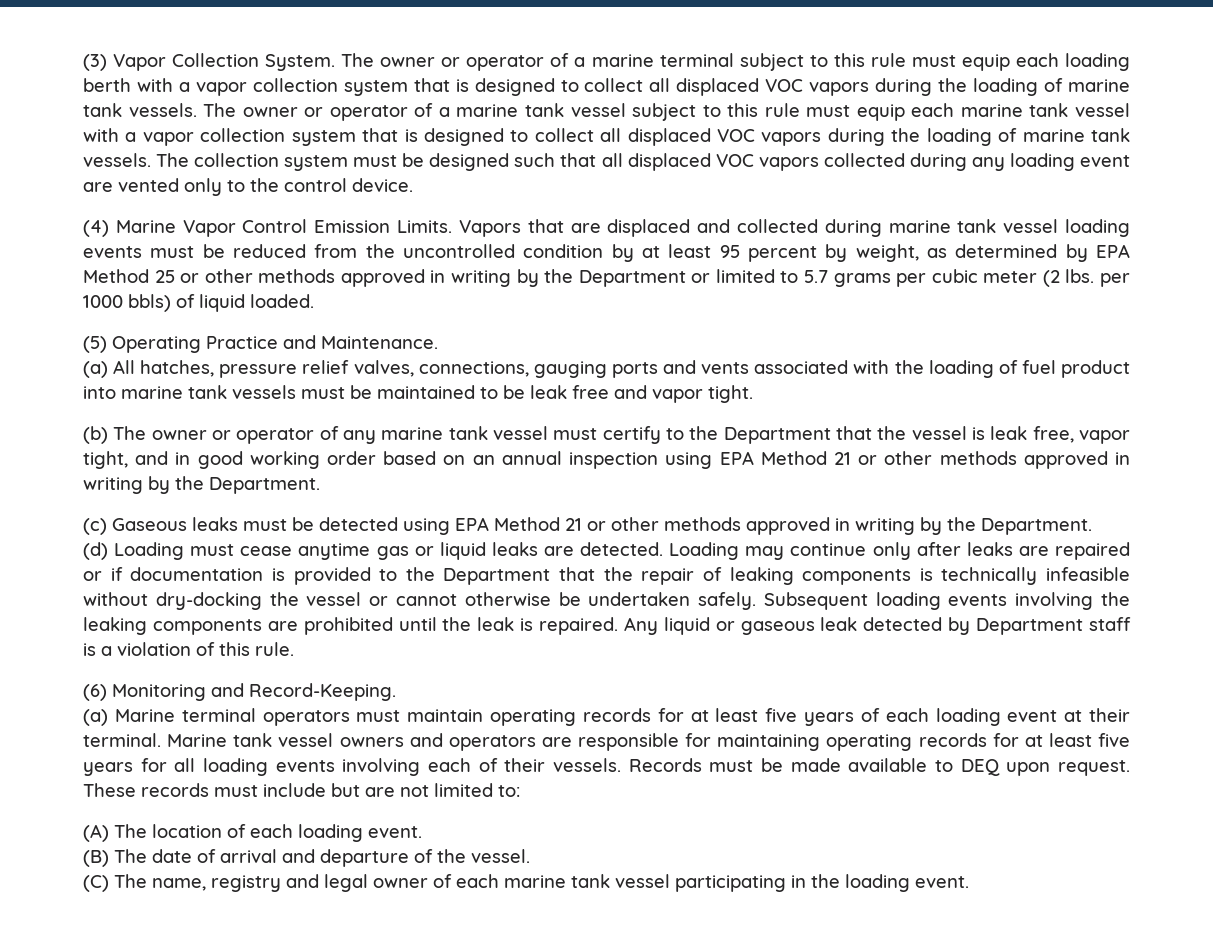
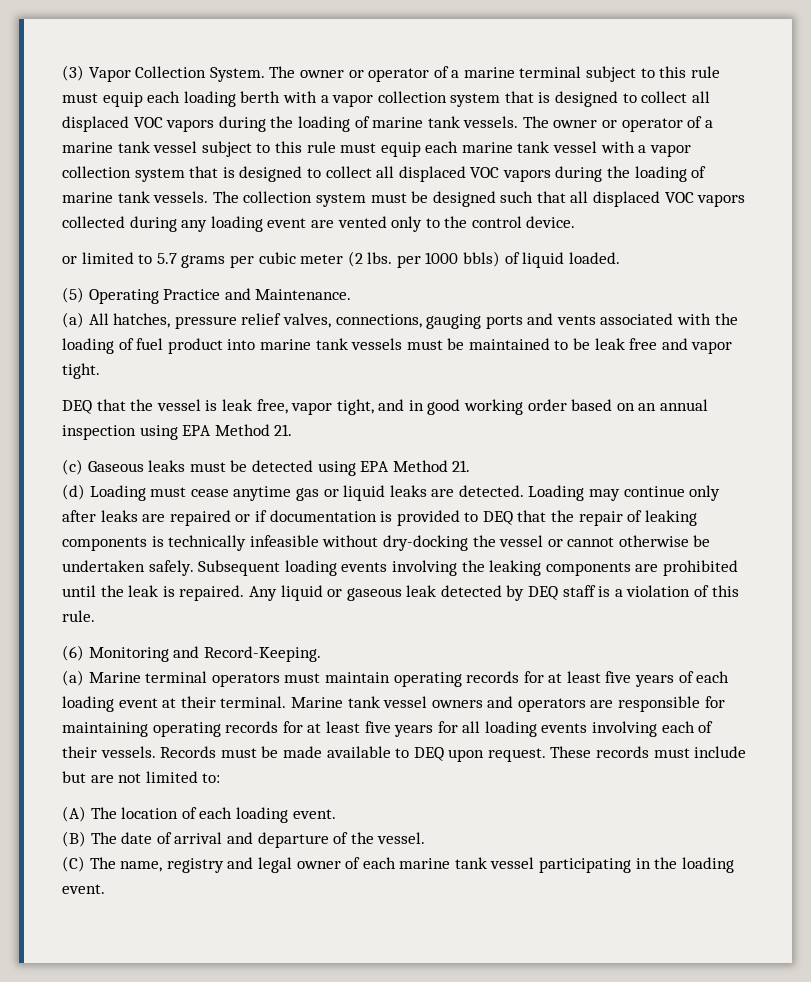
[83,219,1130,237] [83,244,1131,262] [83,269,686,287] (4) Marine Vapor Control Emission Limits. Vapors that are displaced and collected during marine tank vessel loading events must be reduced from the uncontrolled condition by at least 95 percent by weight, as determined by EPA Method 25 or other methods approved in writing by the Department -> (576, 222) none
[83,426,831,444] (b) The owner or operator of any marine tank vessel must certify to the Department -> [62,400,92,414] DEQ
[833,451,1130,469] [83,476,320,494] 21 or other methods approved in writing by the Department. -> [274,424,293,436] 21.
[565,517,1092,535] 21 or other methods approved in writing by the Department. -> [452,460,471,472] 21.
[405,567,551,585] the Department -> [482,511,513,525] DEQ
[976,618,1084,635] Department -> [528,586,559,600] DEQ

